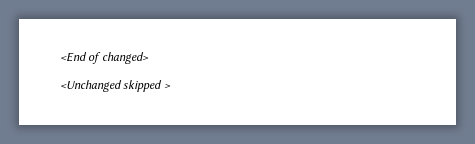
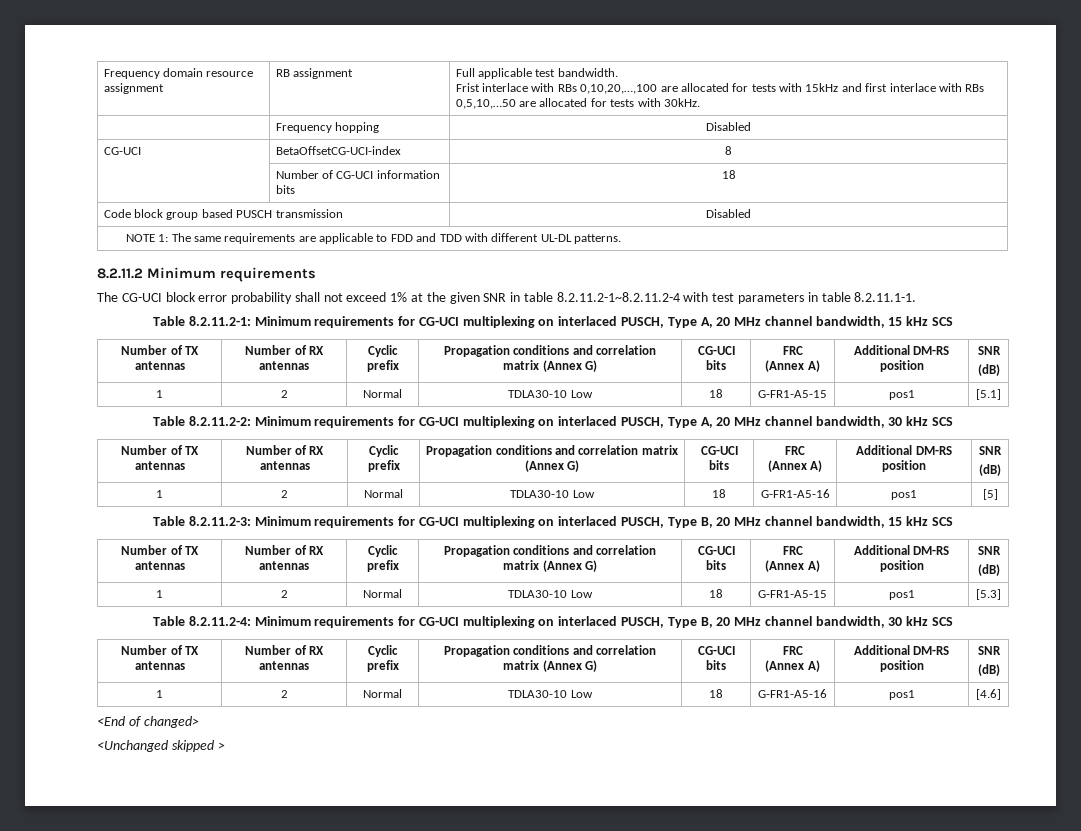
(60, 57) none -> [103,68,254,79] [103,83,164,94] [275,68,354,79] [455,68,618,79] [455,83,985,94] [455,98,700,109] [275,122,380,133] [706,122,751,131] [103,147,141,155] [275,146,401,155] [725,146,732,155] [275,170,440,179] [275,185,295,194] [721,170,736,179] [103,209,343,220] [706,209,751,218] [125,233,622,244] [97,267,316,282] [97,292,917,304] [152,316,954,328] [121,345,199,355] [134,361,185,370] [245,345,324,355] [259,361,309,370] [368,345,398,357] [366,360,399,372] [443,345,657,357] [503,360,597,372] [697,346,735,355] [706,360,726,370] [782,346,803,355] [765,360,820,372] [853,345,950,355] [879,360,924,372] [977,346,1001,355] [977,364,1000,376] [156,390,163,398] [280,390,288,398] [363,389,402,398] [508,390,593,398] [709,389,723,398] [758,390,827,398] [888,390,915,400] [976,389,1001,400] [152,416,954,428] [121,445,199,455] [134,461,185,470] [245,445,325,455] [259,461,310,470] [369,445,399,457] [367,460,400,472] [426,445,678,457] [524,460,580,472] [700,446,738,455] [709,460,729,470] [785,446,805,455] [767,460,823,472] [856,445,952,455] [882,460,926,472] [979,446,1002,455] [979,464,1001,476] [156,490,163,498] [281,490,288,498] [364,489,403,498] [510,490,595,498] [712,489,726,498] [760,489,830,498] [891,490,917,500] [982,489,998,500] [152,516,954,528] [121,545,199,555] [134,561,185,570] [245,545,324,555] [259,561,309,570] [368,545,398,557] [366,560,399,572] [443,545,657,557] [503,560,597,572] [697,546,735,555] [706,560,726,570] [782,546,803,555] [765,560,820,572] [853,545,950,555] [879,560,924,572] [977,546,1001,555] [977,564,1000,576] [156,590,163,598] [280,590,288,598] [363,589,402,598] [508,590,593,598] [709,589,723,598] [758,590,827,598] [888,590,915,600] [976,589,1001,600] [152,616,954,628] [121,645,199,655] [134,661,185,670] [245,645,324,655] [259,661,309,670] [368,645,398,657] [366,660,399,672] [443,645,657,657] [503,660,597,672] [697,646,735,655] [706,660,726,670] [782,646,803,655] [765,660,820,672] [853,645,950,655] [879,660,924,672] [977,646,1001,655] [977,664,1000,676] [156,690,163,698] [280,690,288,698] [363,689,402,698] [508,690,593,698] [709,689,723,698] [758,689,827,698] [888,690,915,700] [976,689,1001,700] Frequency domain resource assignment | RB assignment | Full applicable test bandwidth. // Frist interlace with RBs 0,10,20,…,100 are allocated for tests with 15kHz and first interlace with RBs 0,5,10,…50 are allocated for tests with 30kHz. // | Frequency hopping | Disabled // CG-UCI | BetaOffsetCG-UCI-index | 8 // | Number of CG-UCI information bits | 18 // Code block group based PUSCH transmission | Disabled // NOTE 1: The same requirements are applicable to FDD and TDD with different UL-DL patterns. // 8.2.11.2 Minimum requirements // The CG-UCI block error probability shall not exceed 1% at the given SNR in table 8.2.11.2-1~8.2.11.2-4 with test parameters in table 8.2.11.1-1. // Table 8.2.11.2-1: Minimum requirements for CG-UCI multiplexing on interlaced PUSCH, Type A, 20 MHz channel bandwidth, 15 kHz SCS // Number of TX antennas | Number of RX antennas | Cyclic prefix | Propagation conditions and correlation matrix (Annex G) | CG-UCI bits | FRC // (Annex A) | Additional DM-RS position | SNR // (dB) // 1 | 2 | Normal | TDLA30-10 Low | 18 | G-FR1-A5-15 | pos1 | [5.1] // Table 8.2.11.2-2: Minimum requirements for CG-UCI multiplexing on interlaced PUSCH, Type A, 20 MHz channel bandwidth, 30 kHz SCS // Number of TX antennas | Number of RX antennas | Cyclic prefix | Propagation conditions and correlation matrix (Annex G) | CG-UCI bits | FRC // (Annex A) | Additional DM-RS position | SNR // (dB) // 1 | 2 | Normal | TDLA30-10 Low | 18 | G-FR1-A5-16 | pos1 | [5] // Table 8.2.11.2-3: Minimum requirements for CG-UCI multiplexing on interlaced PUSCH, Type B, 20 MHz channel bandwidth, 15 kHz SCS // Number of TX antennas | Number of RX antennas | Cyclic prefix | Propagation conditions and correlation matrix (Annex G) | CG-UCI bits | FRC // (Annex A) | Additional DM-RS position | SNR // (dB) // 1 | 2 | Normal | TDLA30-10 Low | 18 | G-FR1-A5-15 | pos1 | [5.3] // Table 8.2.11.2-4: Minimum requirements for CG-UCI multiplexing on interlaced PUSCH, Type B, 20 MHz channel bandwidth, 30 kHz SCS // Number of TX antennas | Number of RX antennas | Cyclic prefix | Propagation conditions and correlation matrix (Annex G) | CG-UCI bits | FRC // (Annex A) | Additional DM-RS position | SNR // (dB) // 1 | 2 | Normal | TDLA30-10 Low | 18 | G-FR1-A5-16 | pos1 | [4.6] //

